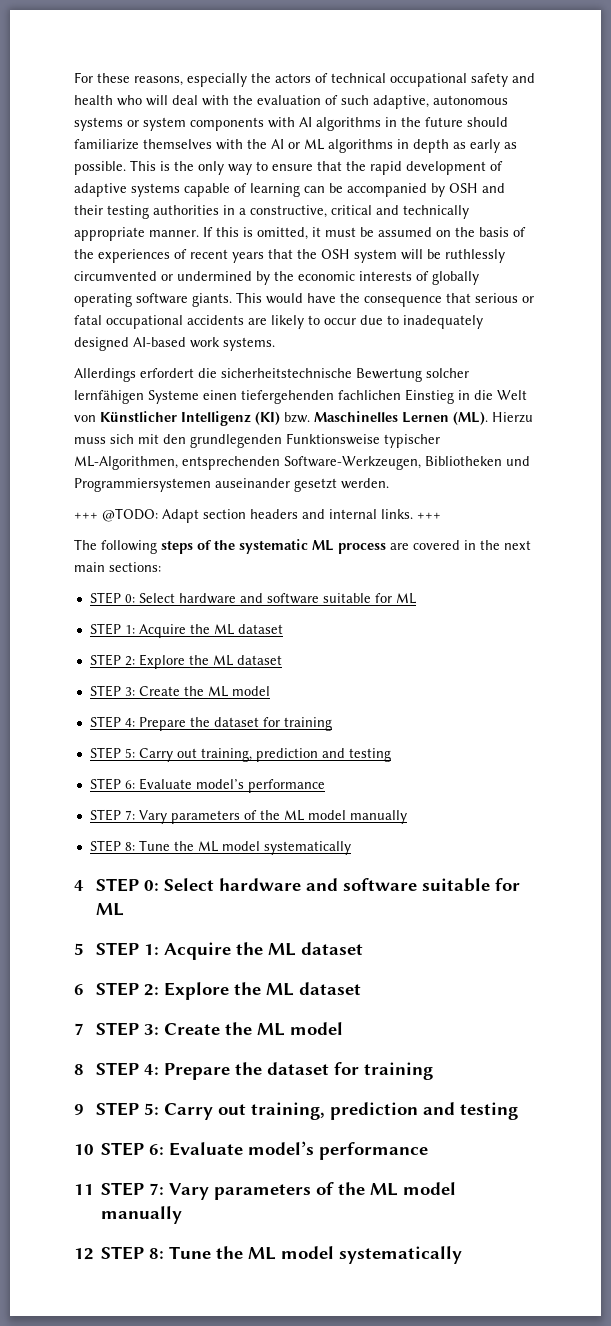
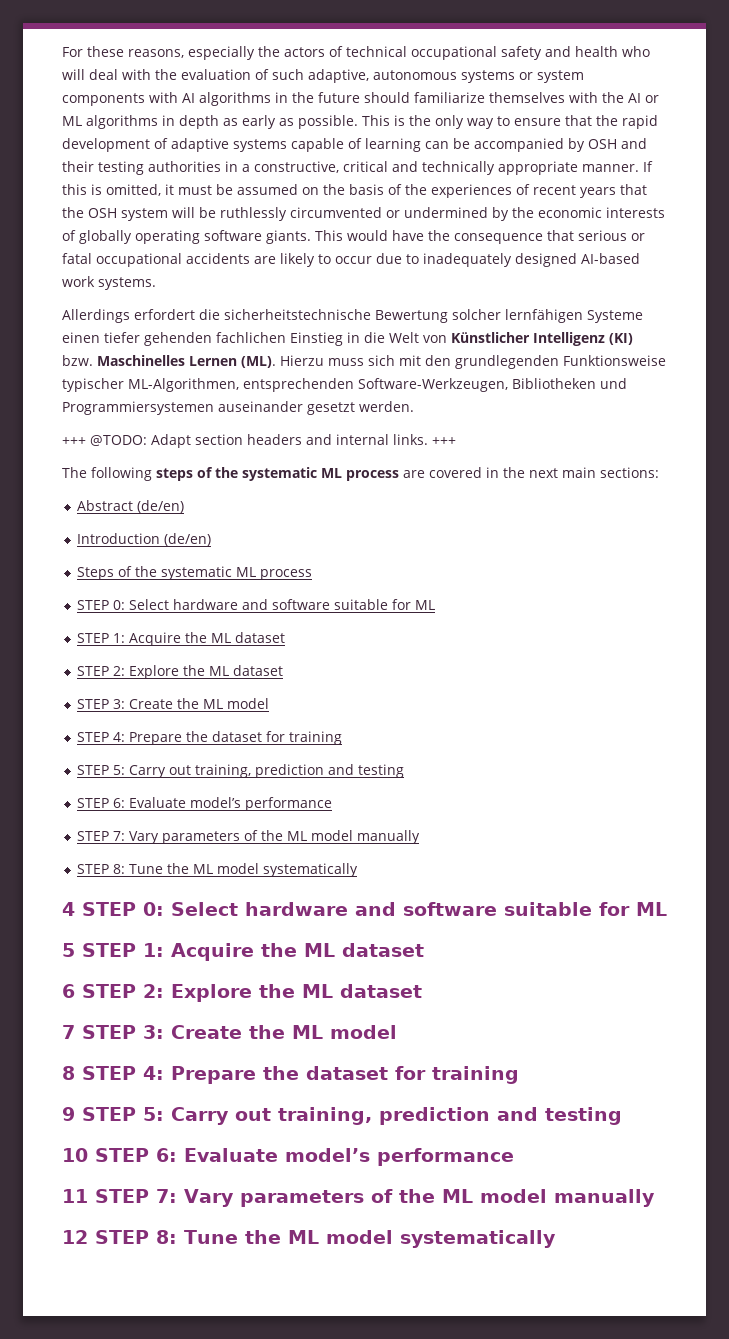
[241,390,334,404] tiefergehenden -> [104,332,212,346] tiefer gehenden
(161, 567) none -> [76,500,184,513] [76,533,211,546] [76,566,312,580] // Abstract (de/en) // Introduction (de/en) // Steps of the systematic ML process

